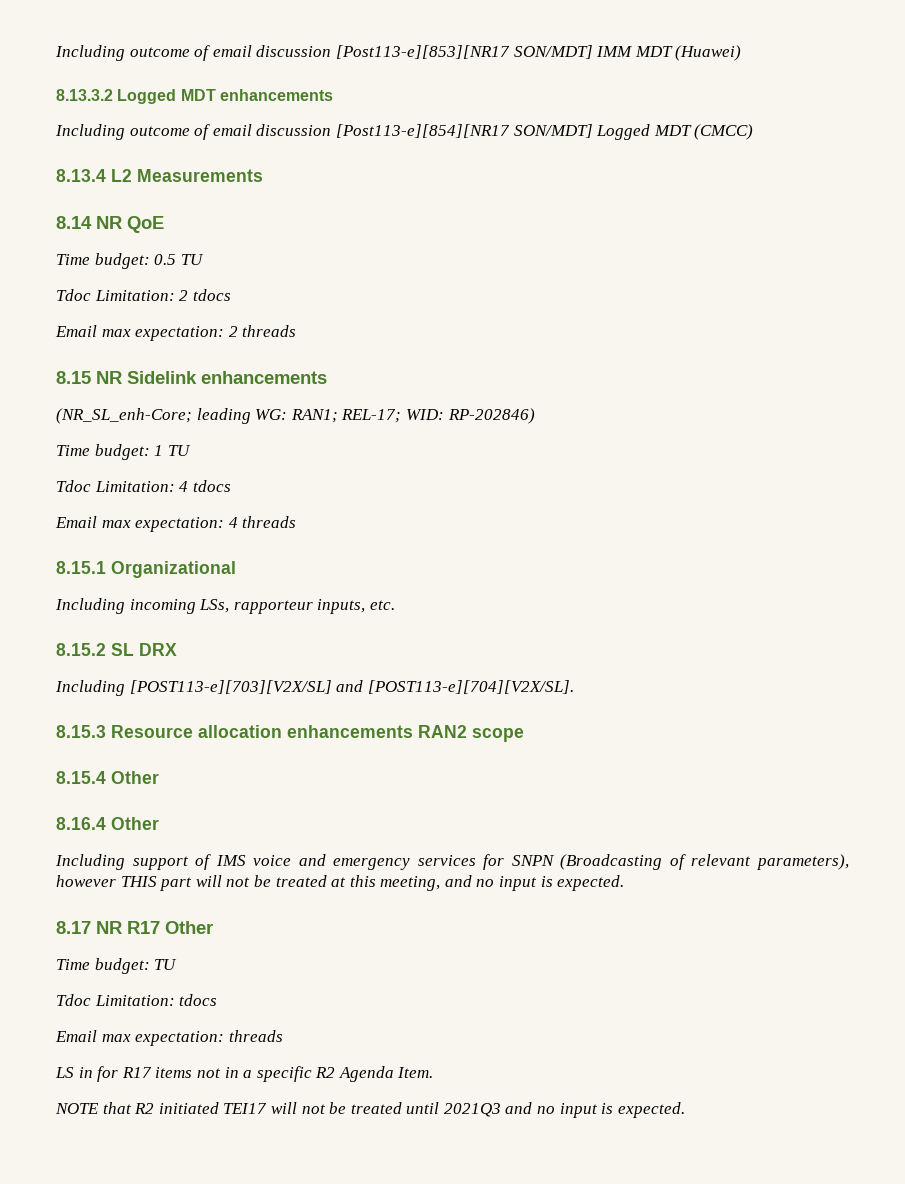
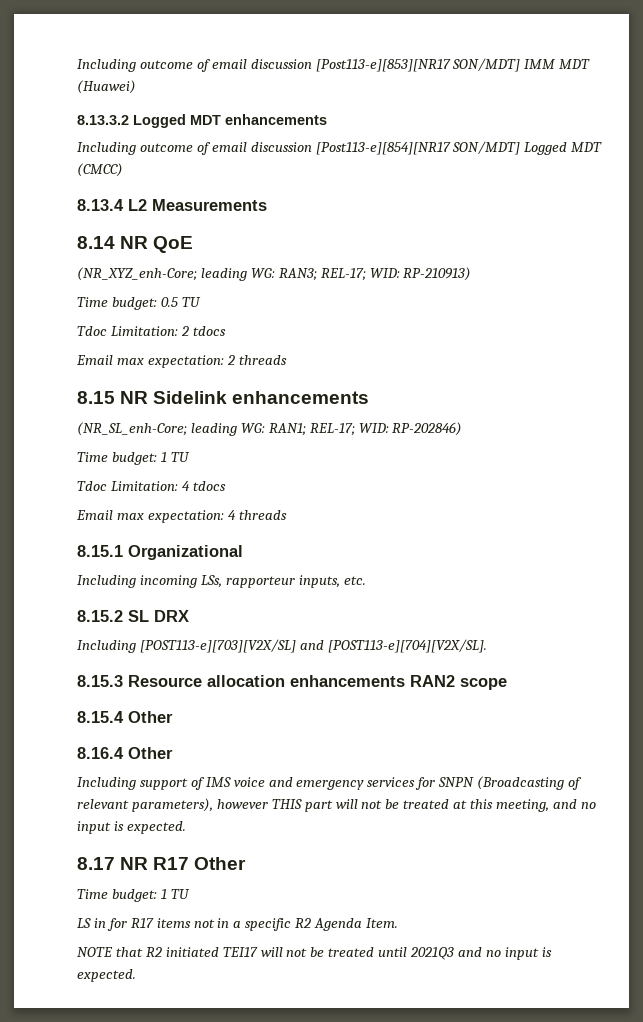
(164, 224) none -> [77,267,472,281] // (NR_XYZ_enh-Core; leading WG: RAN3; REL-17; WID: RP-210913)
[154,959,178,970] [56,994,218,1006] [55,1030,283,1046] TU // Tdoc Limitation: tdocs // Email max expectation: threads -> [160,889,190,899] 1 TU

